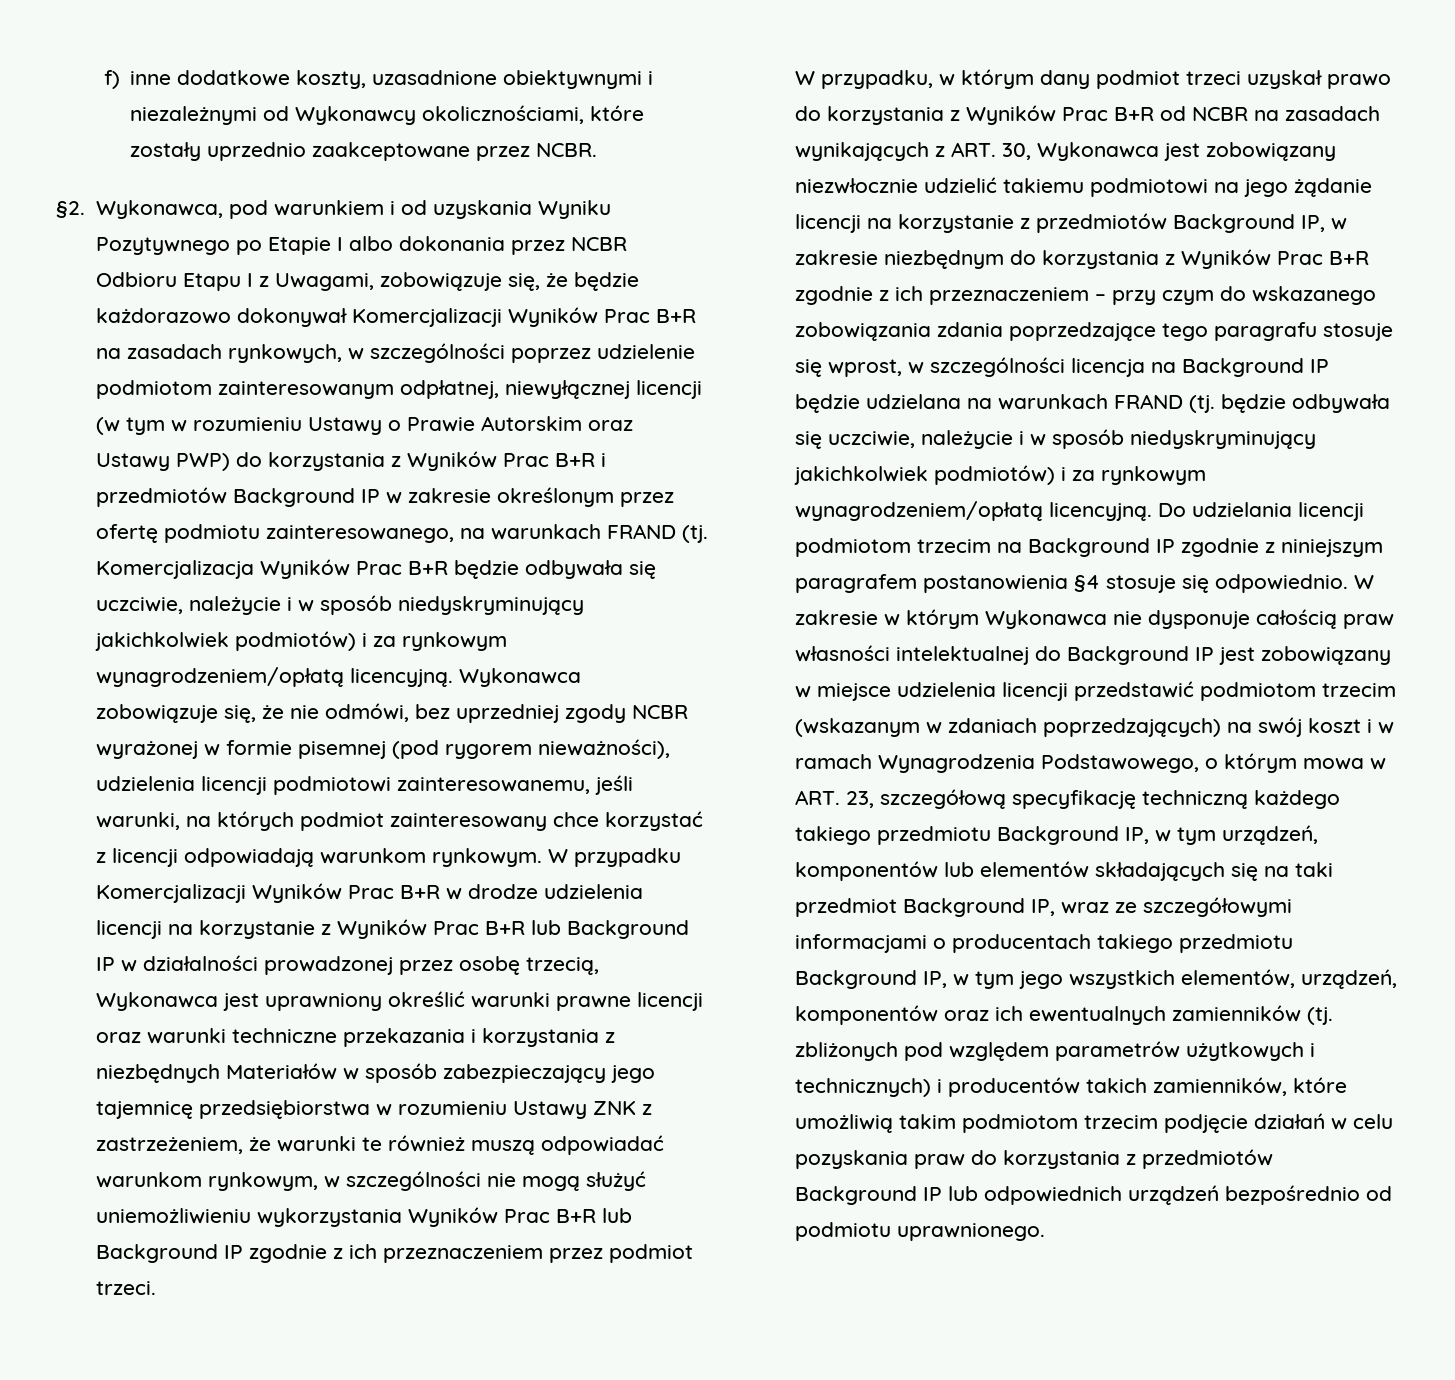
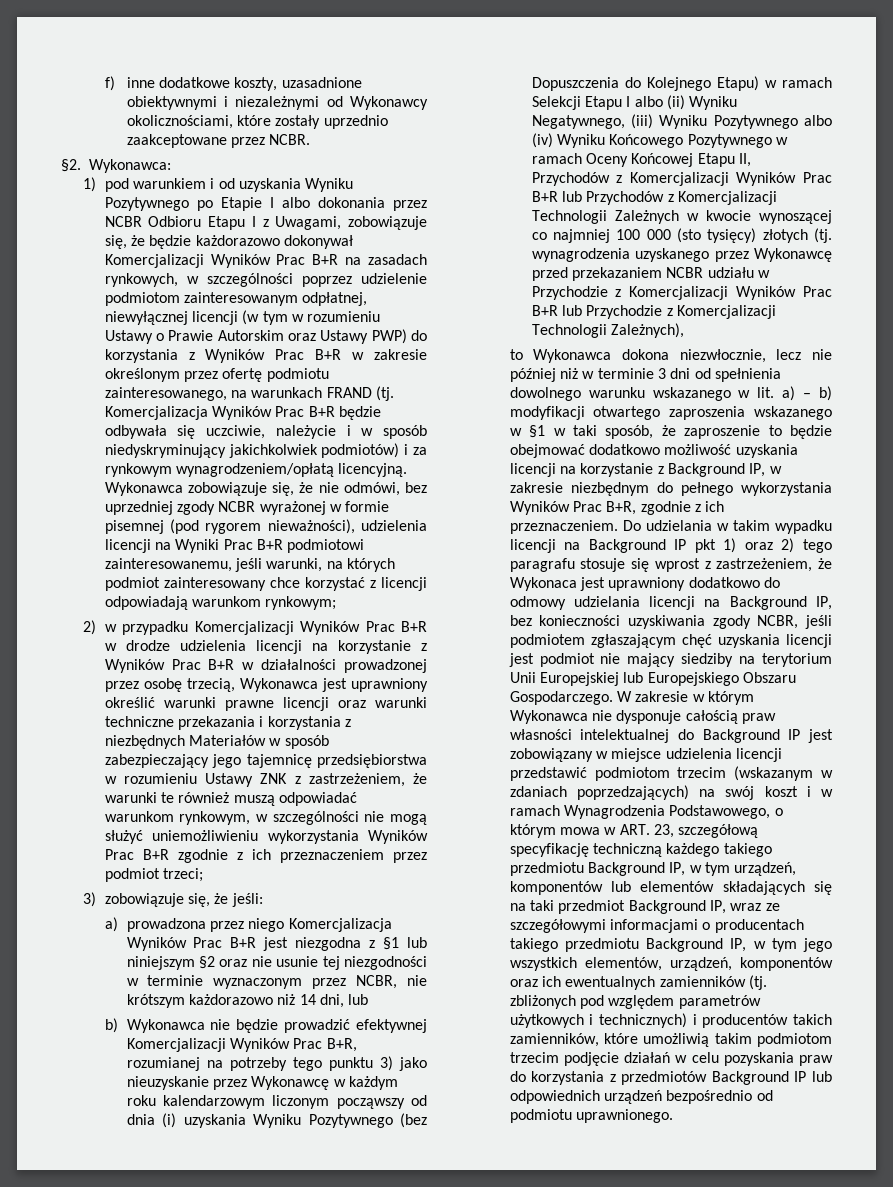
[95,200,223,219] Wykonawca, -> [89,159,171,173] [82,177,96,192] Wykonawca: // 1)
[600,453,606,467] [95,487,380,507] i przedmiotów Background IP -> (342, 354) none
(267, 785) none -> [155,539,283,553] na Wyniki Prac B+R
[431,848,568,867] rynkowym. W -> [265,596,337,610] [82,620,117,635] rynkowym; // 2) w
[530,920,689,939] [95,957,115,971] lub Background IP -> (235, 664) none
[601,1208,632,1223] [95,1244,243,1263] lub Background IP -> (169, 854) none
[95,1281,156,1295] [794,69,1391,89] [794,105,1380,125] [794,142,1336,161] [794,177,1372,197] [794,213,1167,233] trzeci. // W przypadku, w którym dany podmiot trzeci uzyskał prawo do korzystania z Wyników Prac B+R od NCBR na zasadach wynikających z ART. 30, Wykonawca jest zobowiązany niezwłocznie udzielić takiemu podmiotowi na jego żądanie licencji na korzystanie z przedmiotów -> [163,868,204,882] [82,892,263,907] [104,917,392,932] [126,937,427,951] [126,956,427,970] [126,975,428,989] [126,994,369,1008] [104,1018,428,1033] [126,1038,357,1052] [126,1056,427,1071] [126,1076,398,1090] [126,1095,428,1109] [126,1113,428,1128] [531,76,832,91] [531,95,738,110] [531,114,832,129] [531,133,788,148] [531,153,751,167] [531,172,833,186] [531,191,777,205] [531,210,832,224] [531,228,832,243] [531,248,832,262] [531,267,770,281] [531,286,833,300] [531,305,776,319] [531,323,684,338] [509,349,833,363] [509,368,781,382] [509,386,832,401] [509,406,832,420] [509,425,832,439] [509,444,798,458] [509,463,664,477] trzeci; // 3) zobowiązuje się, że jeśli: // a) prowadzona przez niego Komercjalizacja Wyników Prac B+R jest niezgodna z §1 lub niniejszym §2 oraz nie usunie tej niezgodności w terminie wyznaczonym przez NCBR, nie krótszym każdorazowo niż 14 dni, lub // b) Wykonawca nie będzie prowadzić efektywnej Komercjalizacji Wyników Prac B+R, rozumianej na potrzeby tego punktu 3) jako nieuzyskanie przez Wykonawcę w każdym roku kalendarzowym liczonym począwszy od dnia (i) uzyskania Wyniku Pozytywnego (bez Dopuszczenia do Kolejnego Etapu) w ramach Selekcji Etapu I albo (ii) Wyniku Negatywnego, (iii) Wyniku Pozytywnego albo (iv) Wyniku Końcowego Pozytywnego w ramach Oceny Końcowej Etapu II, Przychodów z Komercjalizacji Wyników Prac B+R lub Przychodów z Komercjalizacji Technologii Zależnych w kwocie wynoszącej co najmniej 100 000 (sto tysięcy) złotych (tj. wynagrodzenia uzyskanego przez Wykonawcę przed przekazaniem NCBR udziału w Przychodzie z Komercjalizacji Wyników Prac B+R lub Przychodzie z Komercjalizacji Technologii Zależnych), // to Wykonawca dokona niezwłocznie, lecz nie później niż w terminie 3 dni od spełnienia dowolnego warunku wskazanego w lit. a) – b) modyfikacji otwartego zaproszenia wskazanego w §1 w taki sposób, że zaproszenie to będzie obejmować dodatkowo możliwość uzyskania licencji na korzystanie z
[1041,249,1369,269] [794,286,1376,305] [794,322,1393,341] [794,357,1329,377] [794,394,1390,413] [794,429,1316,449] [793,465,1206,485] [794,501,1364,521] [794,538,1383,557] [794,574,1348,593] korzystania z Wyników Prac B+R zgodnie z ich przeznaczeniem – przy czym do wskazanego zobowiązania zdania poprzedzające tego paragrafu stosuje się wprost, w szczególności licencja na Background IP będzie udzielana na warunkach FRAND (tj. będzie odbywała się uczciwie, należycie i w sposób niedyskryminujący jakichkolwiek podmiotów) i za rynkowym wynagrodzeniem/opłatą licencyjną. Do udzielania licencji podmiotom trzecim na Background IP zgodnie z niniejszym paragrafem postanowienia §4 stosuje się odpowiednio. -> [680,482,832,496] [509,501,725,515] [509,520,832,534] [509,538,832,553] [509,558,832,572] [509,577,780,591] [509,596,832,610] [509,615,833,629] [509,634,832,648] [508,653,832,667] [509,672,796,686] [509,691,613,705] pełnego wykorzystania Wyników Prac B+R, zgodnie z ich przeznaczeniem. Do udzielania w takim wypadku licencji na Background IP pkt 1) oraz 2) tego paragrafu stosuje się wprost z zastrzeżeniem, że Wykonaca jest uprawniony dodatkowo do odmowy udzielania licencji na Background IP, bez konieczności uzyskiwania zgody NCBR, jeśli podmiotem zgłaszającym chęć uzyskania licencji jest podmiot nie mający siedziby na terytorium Unii Europejskiej lub Europejskiego Obszaru Gospodarczego.

